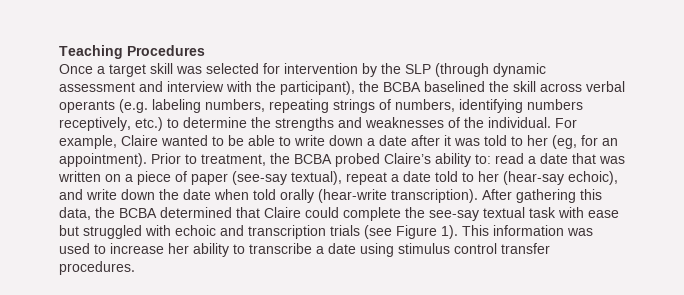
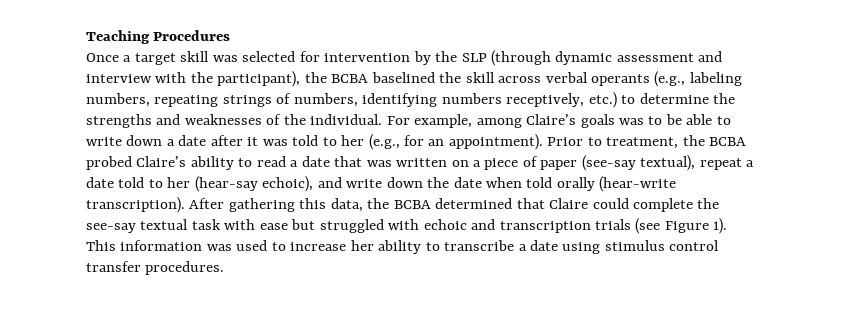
[119,99,148,113] (e.g. -> [654,71,686,87] (e.g.,
[121,135,208,146] Claire wanted -> [476,114,645,128] among Claire’s goals was
[552,135,577,149] (eg, -> [368,134,400,150] (e.g.,
[475,154,491,164] to: -> [238,158,253,167] to

